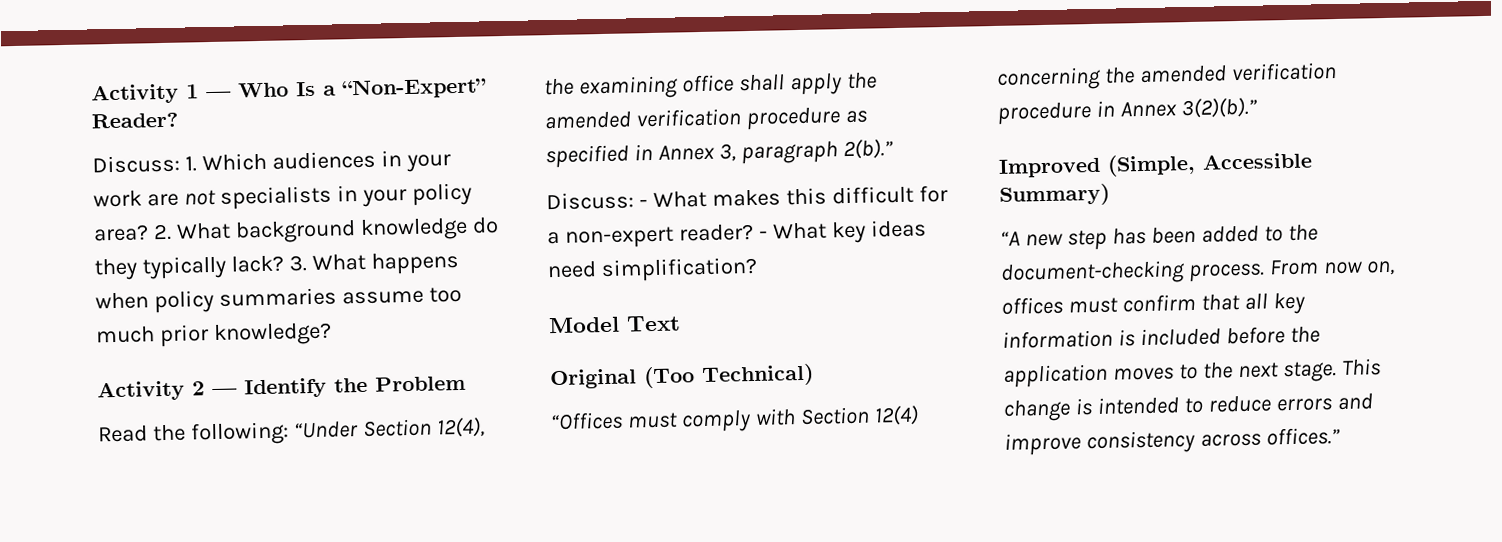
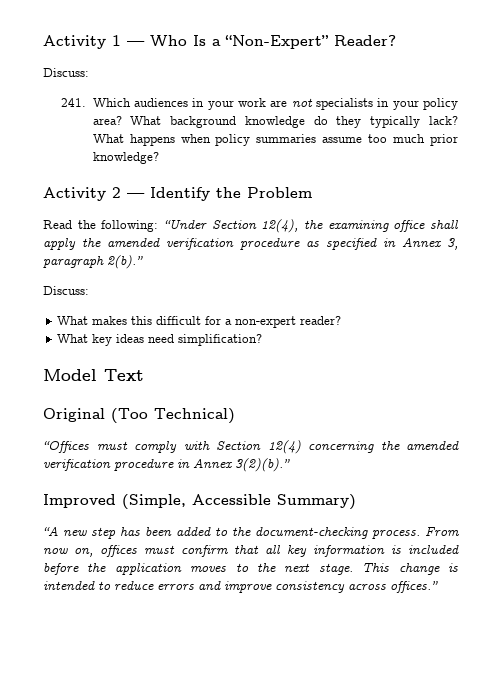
[184,156,197,172] 1. -> [61,98,87,107] // 241.
[152,223,172,241] 2. -> (122, 120) none
[288,255,307,272] 3. -> (459, 120) none
[638,199,648,208] - -> (89, 290) //
[758,230,768,239] - -> (342, 320) //

